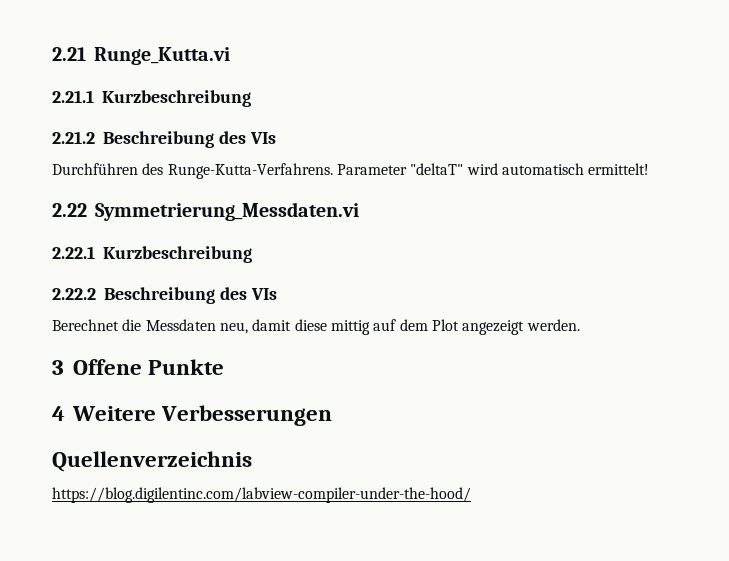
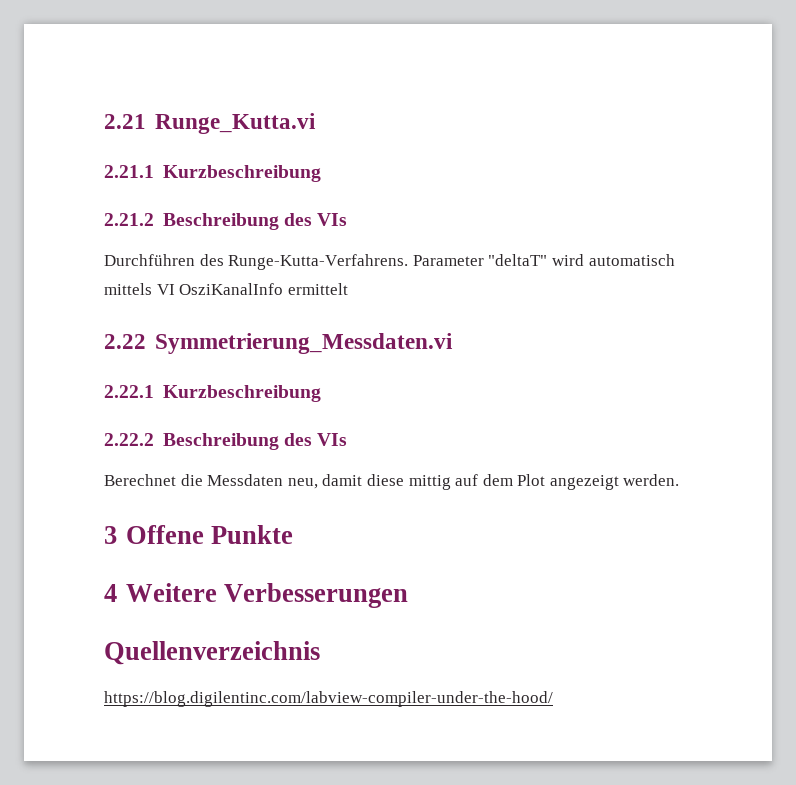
[588,163,650,175] ermittelt! -> [104,283,348,295] mittels VI OsziKanalInfo ermittelt

